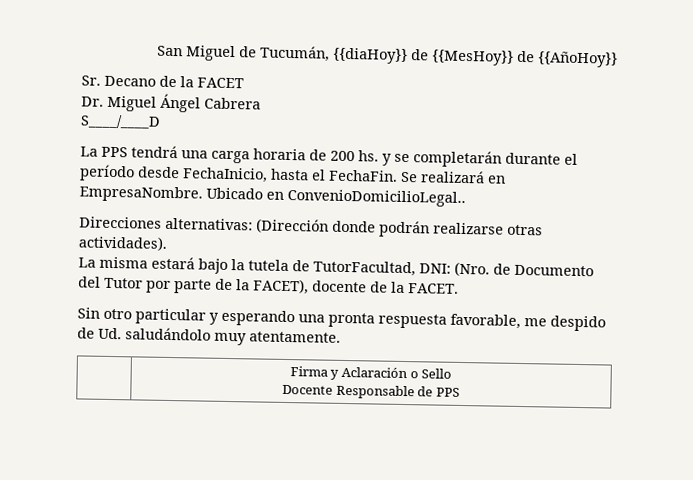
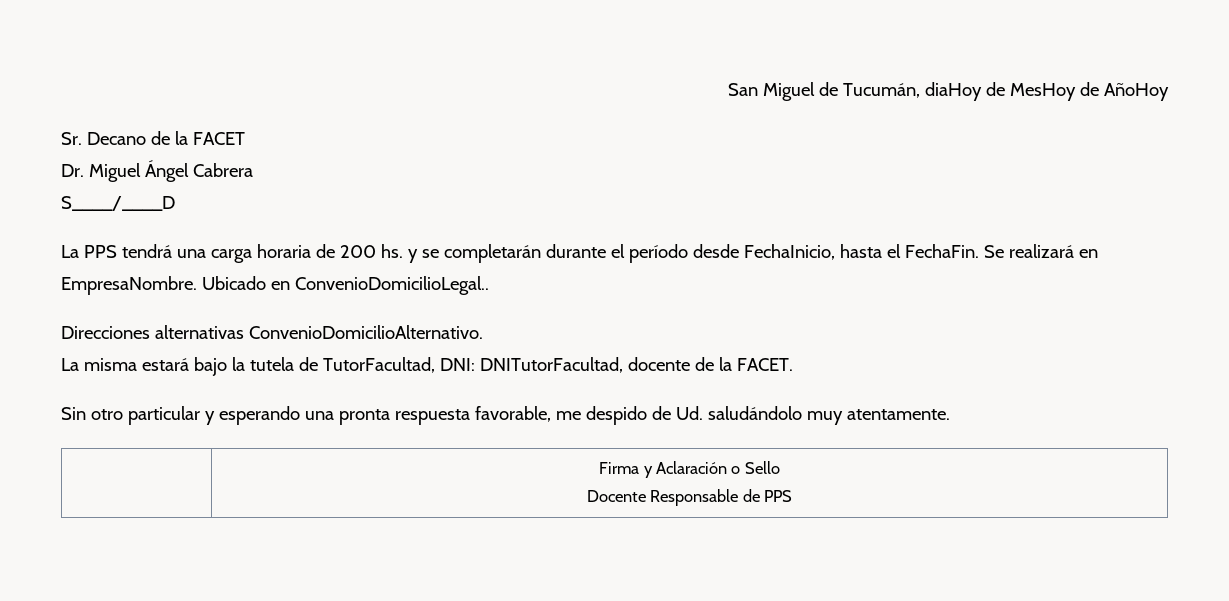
[333,47,618,68] {{diaHoy}} de {{MesHoy}} de {{AñoHoy}} -> [925,82,1169,101] diaHoy de MesHoy de AñoHoy
[165,217,543,238] [78,235,168,251] alternativas: (Dirección donde podrán realizarse otras actividades). -> [154,325,483,339] alternativas ConvenioDomicilioAlternativo.
[454,261,594,277] [78,276,309,295] (Nro. de Documento del Tutor por parte de la FACET), -> [479,357,623,373] DNITutorFacultad,

